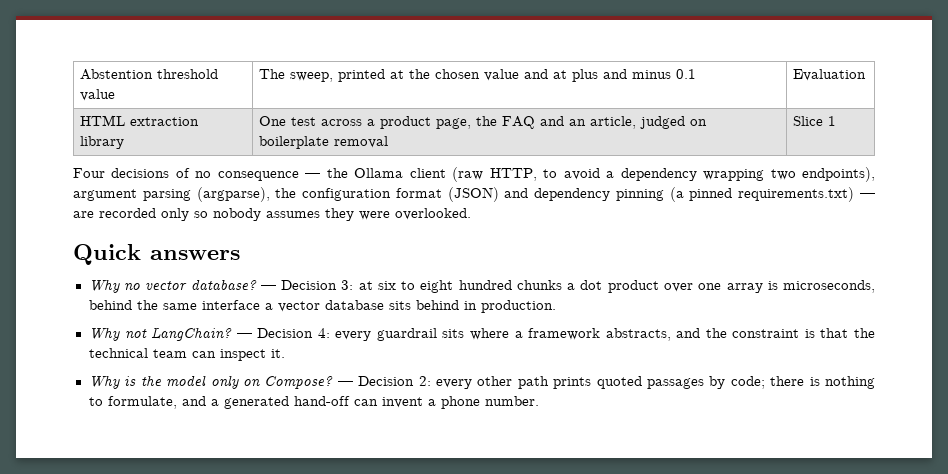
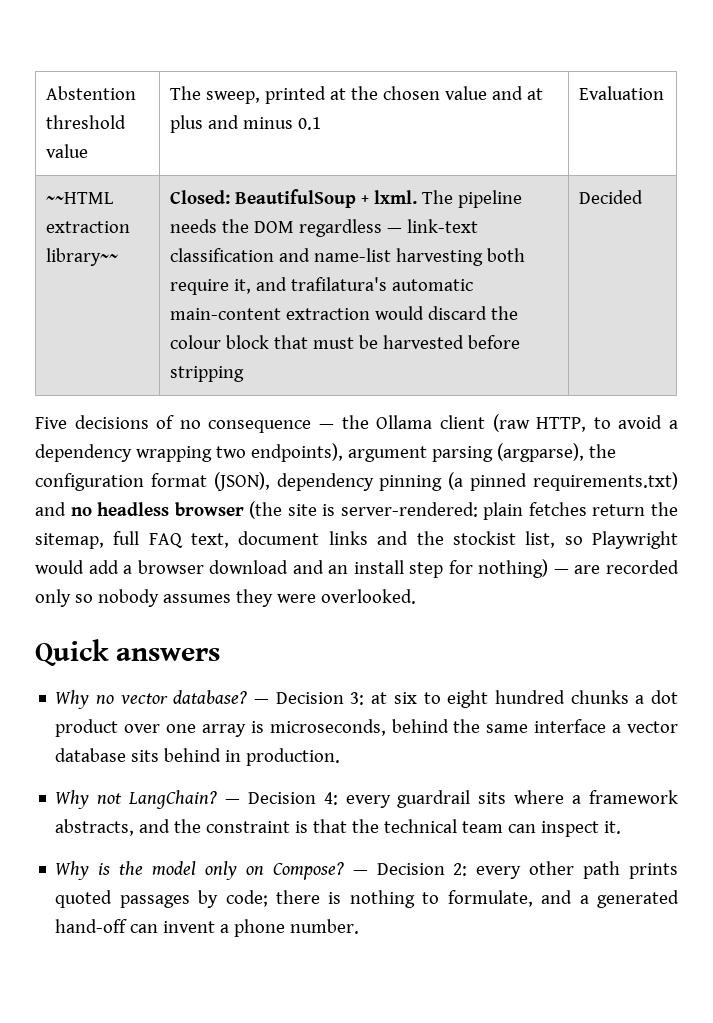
[80,115,200,126] [80,136,125,149] [259,116,708,129] [259,136,389,149] [793,116,837,126] [73,168,105,178] HTML extraction library | One test across a product page, the FAQ and an article, judged on boilerplate removal | Slice 1 // Four -> [46,192,114,204] [46,221,131,233] [46,248,119,266] [170,189,523,208] [170,219,479,237] [170,248,526,266] [170,277,474,295] [170,306,519,320] [170,335,521,349] [170,366,245,382] [579,190,644,204] [35,417,67,429] ~~HTML extraction library~~ | Closed: BeautifulSoup + lxml. The pipeline needs the DOM regardless — link-text classification and name-list harvesting both require it, and trafilatura's automatic main-content extraction would discard the colour block that must be harvested before stripping | Decided // Five
[447,187,529,202] (JSON) and -> [213,472,270,491] (JSON),
(855, 194) none -> [35,501,678,520] [35,531,678,549] [35,559,549,578] and no headless browser (the site is server-rendered: plain fetches return the sitemap, full FAQ text, document links and the stockist list, so Playwright would add a browser download and an install step for nothing)

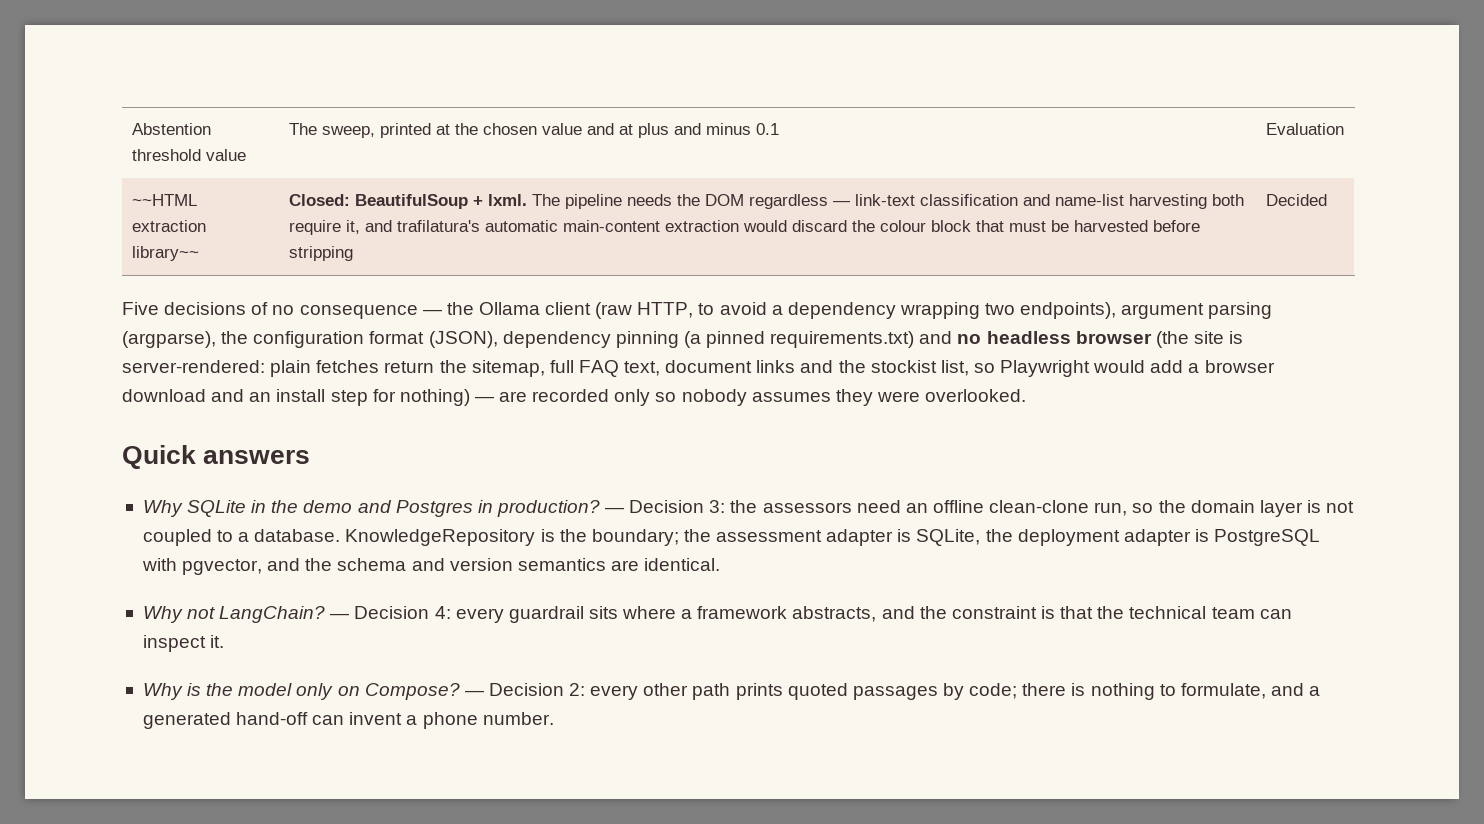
[96,690,678,708] [55,719,678,737] [55,748,341,766] no vector database? — Decision 3: at six to eight hundred chunks a dot product over one array is microseconds, behind the same interface a vector database sits behind in production. -> [187,500,1355,517] [142,529,1321,546] [141,558,721,575] SQLite in the demo and Postgres in production? — Decision 3: the assessors need an offline clean-clone run, so the domain layer is not coupled to a database. KnowledgeRepository is the boundary; the assessment adapter is SQLite, the deployment adapter is PostgreSQL with pgvector, and the schema and version semantics are identical.

